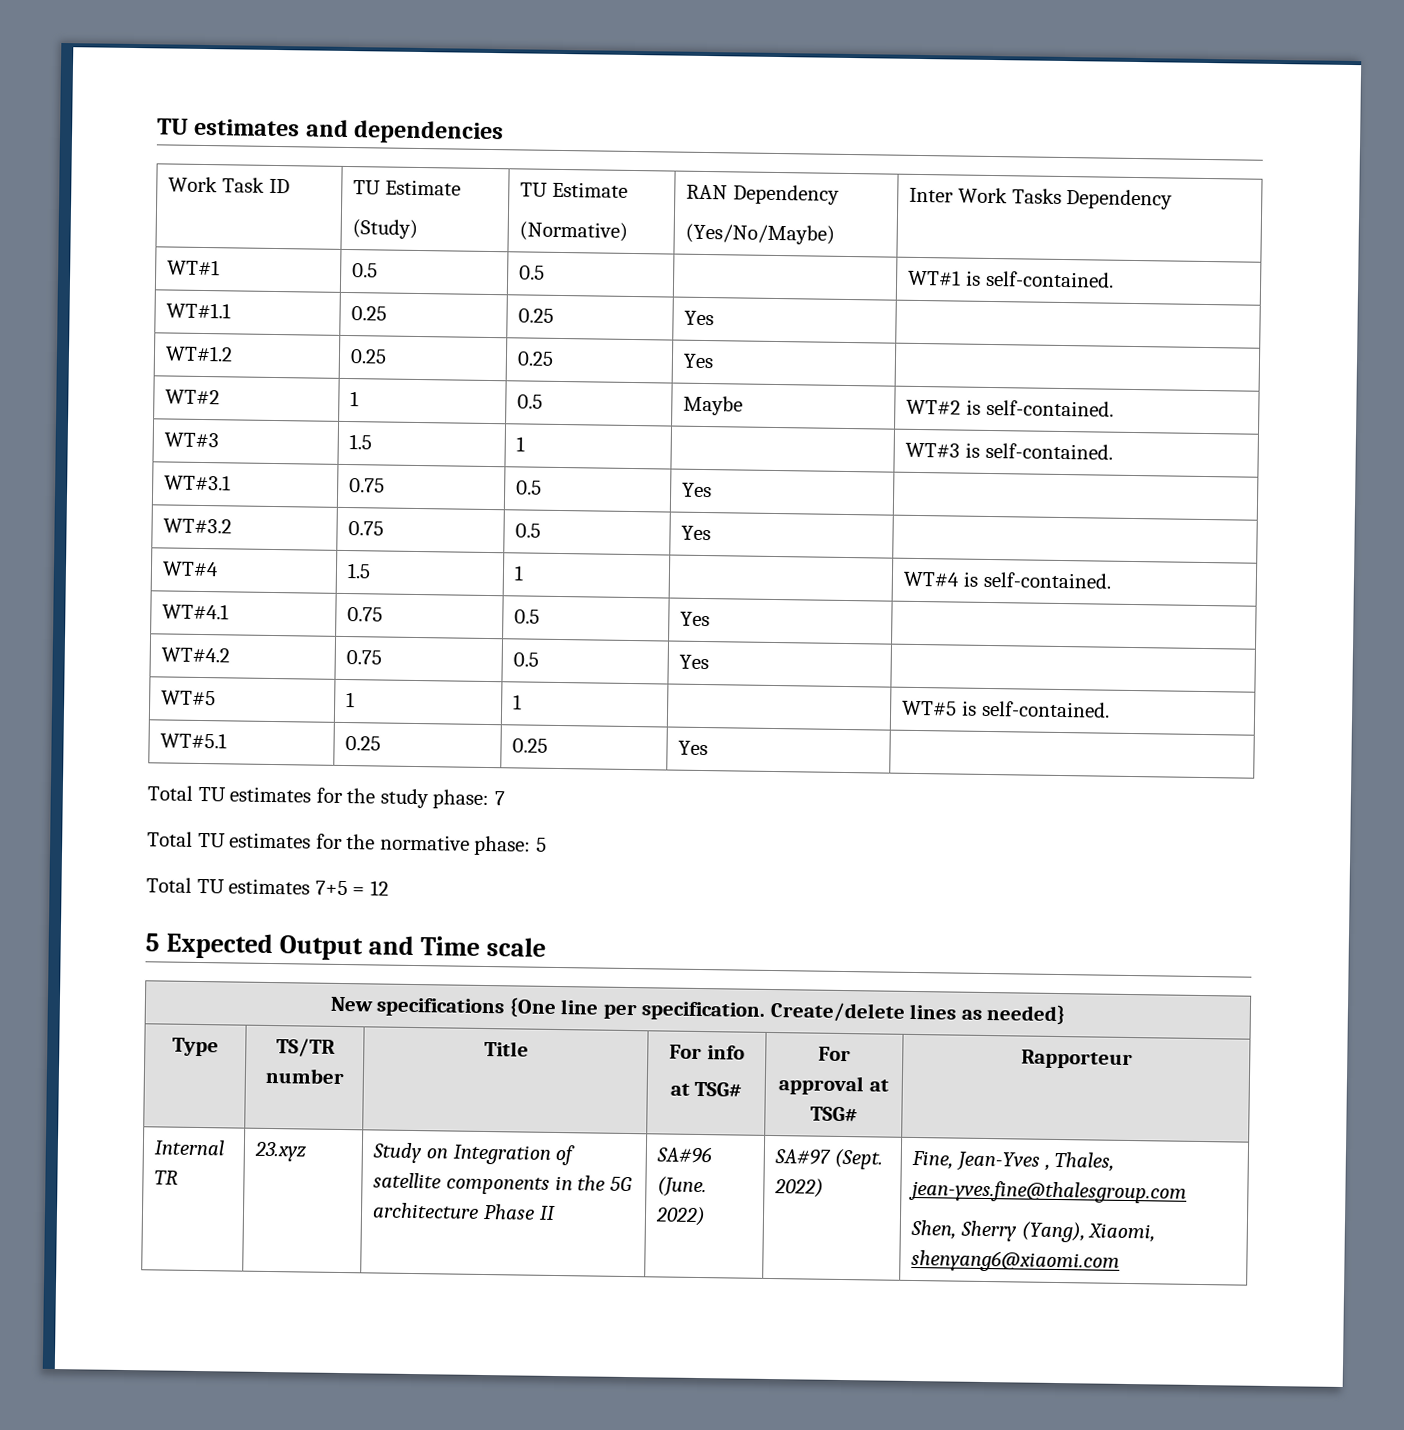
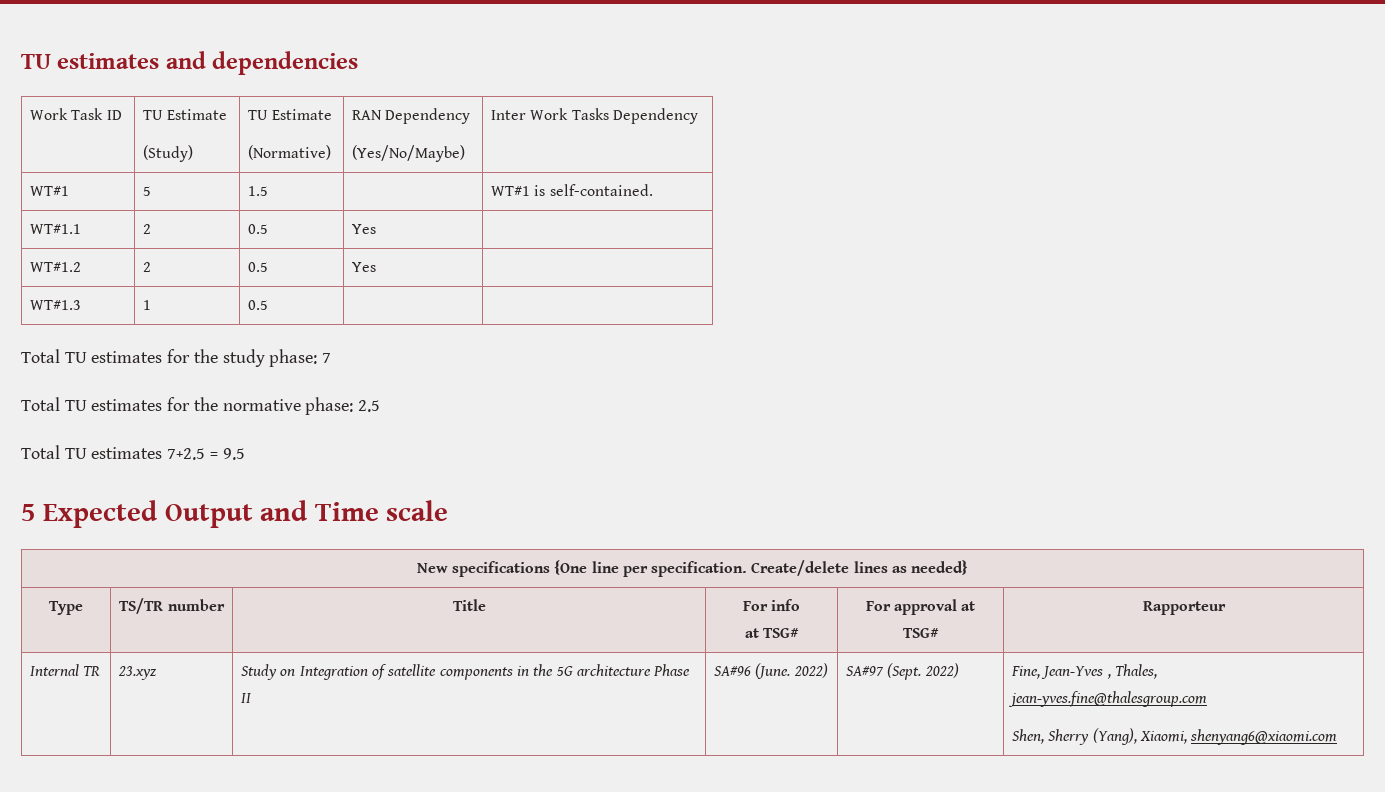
[352,263,379,278] [519,265,546,280] 0.5 | 0.5 -> [143,186,152,196] [248,186,269,196] 5 | 1.5
[351,306,388,321] [518,308,555,323] 0.25 | 0.25 -> [143,224,152,234] [248,224,269,234] 2 | 0.5
[350,349,388,364] [517,351,555,366] [683,353,715,369] [165,389,221,405] [350,391,360,407] [517,394,544,409] [683,395,744,416] [906,399,1114,417] [164,432,220,448] [349,434,373,450] [516,436,526,452] [905,442,1113,460] [164,474,232,491] [349,478,386,493] [516,480,543,495] [682,482,713,498] [163,518,233,534] [348,521,385,536] [515,523,542,538] [681,525,712,541] [162,561,220,577] [347,563,372,579] [514,565,525,581] [903,571,1112,589] [162,603,230,620] [347,607,384,622] [514,609,541,624] [680,611,711,627] [161,647,231,663] [346,650,383,665] [513,652,540,667] [679,654,710,670] [161,690,217,706] [346,692,356,708] [513,694,523,710] [902,700,1110,718] [160,732,228,749] [345,736,382,751] [512,738,549,753] [678,740,709,756] 0.25 | 0.25 | Yes | // WT#2 | 1 | 0.5 | Maybe | WT#2 is self-contained. // WT#3 | 1.5 | 1 | | WT#3 is self-contained. // WT#3.1 | 0.75 | 0.5 | Yes | // WT#3.2 | 0.75 | 0.5 | Yes | // WT#4 | 1.5 | 1 | | WT#4 is self-contained. // WT#4.1 | 0.75 | 0.5 | Yes | // WT#4.2 | 0.75 | 0.5 | Yes | // WT#5 | 1 | 1 | | WT#5 is self-contained. // WT#5.1 | 0.25 | 0.25 | Yes -> [143,262,152,272] [248,262,269,272] [352,262,377,272] [30,300,82,310] [143,300,152,310] [248,300,269,310] 2 | 0.5 | Yes | // WT#1.3 | 1 | 0.5 |
[535,837,547,852] [146,877,389,896] 5 // Total TU estimates 7+5 = 12 -> [358,400,381,412] [21,445,245,460] 2.5 // Total TU estimates 7+2.5 = 9.5

